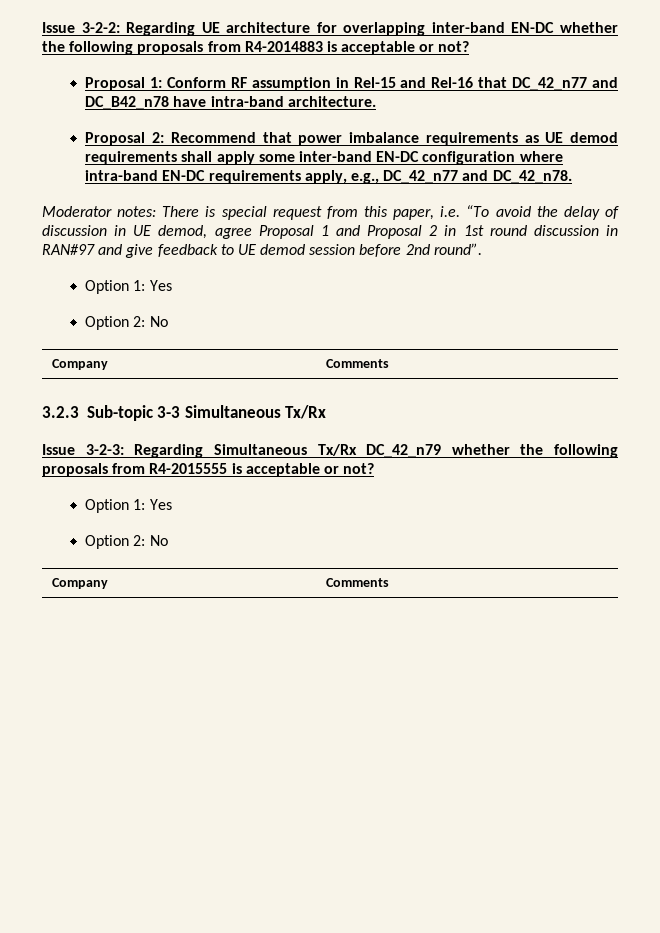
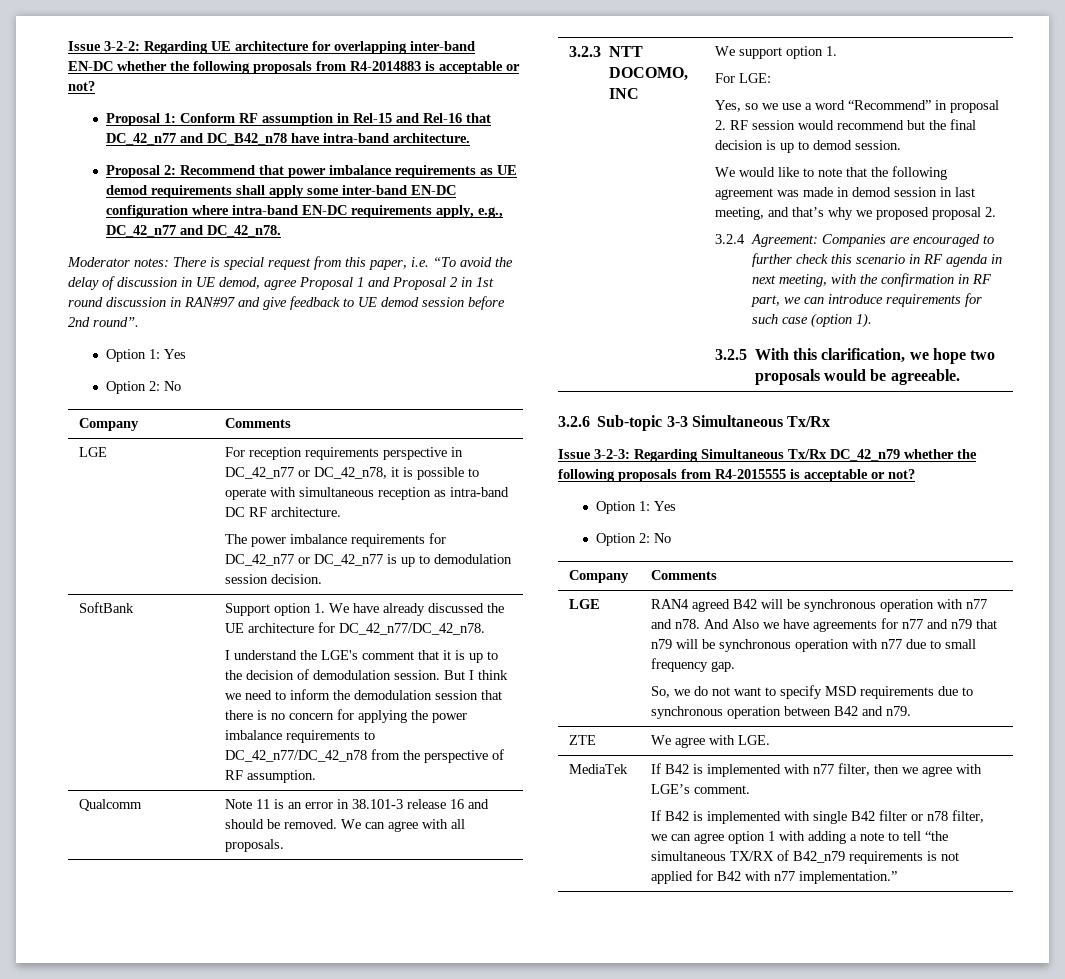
[42,406,79,418] // 3.2.3 -> [79,447,108,457] [225,447,464,460] [225,467,480,480] [225,487,510,500] [225,507,342,517] [225,533,447,547] [225,554,513,567] [225,574,323,584] [79,602,135,613] [225,603,505,616] [225,622,486,635] [225,650,499,663] [225,669,509,680] [225,689,503,700] [225,709,468,723] [225,730,376,743] [225,749,505,763] [225,770,317,783] [79,799,143,811] [225,799,490,809] [225,819,466,832] [225,839,285,852] [569,46,643,57] [608,67,688,81] [608,88,639,99] [715,46,838,59] [715,73,772,83] [715,100,1000,113] [715,119,977,130] [715,140,902,153] [715,166,948,180] [715,187,976,200] [715,207,997,220] [715,234,994,247] [751,253,1002,267] [751,273,991,287] [750,293,982,307] [751,313,872,328] [715,348,996,364] [754,369,960,385] [558,416,590,427] // LGE | For reception requirements perspective in DC_42_n77 or DC_42_n78, it is possible to operate with simultaneous reception as intra-band DC RF architecture. // The power imbalance requirements for DC_42_n77 or DC_42_n77 is up to demodulation session decision. // SoftBank | Support option 1. We have already discussed the UE architecture for DC_42_n77/DC_42_n78. // I understand the LGE's comment that it is up to the decision of demodulation session. But I think we need to inform the demodulation session that there is no concern for applying the power imbalance requirements to DC_42_n77/DC_42_n78 from the perspective of RF assumption. // Qualcomm | Note 11 is an error in 38.101-3 release 16 and should be removed. We can agree with all proposals. // 3.2.3 NTT DOCOMO, INC | We support option 1. // For LGE: // Yes, so we use a word “Recommend” in proposal 2. RF session would recommend but the final decision is up to demod session. // We would like to note that the following agreement was made in demod session in last meeting, and that’s why we proposed proposal 2. // 3.2.4 Agreement: Companies are encouraged to further check this scenario in RF agenda in next meeting, with the confirmation in RF part, we can introduce requirements for such case (option 1). // 3.2.5 With this clarification, we hope two proposals would be agreeable. // 3.2.6
(389, 582) none -> [569,599,601,609] [651,599,988,612] [651,618,998,632] [651,639,977,652] [651,658,736,672] [651,685,974,699] [651,706,912,719] [569,735,597,745] [651,735,771,748] [569,764,629,774] [651,763,983,777] [651,784,751,794] [651,810,985,824] [651,831,949,844] [651,850,960,864] [651,870,898,884] // LGE | RAN4 agreed B42 will be synchronous operation with n77 and n78. And Also we have agreements for n77 and n79 that n79 will be synchronous operation with n77 due to small frequency gap. // So, we do not want to specify MSD requirements due to synchronous operation between B42 and n79. // ZTE | We agree with LGE. // MediaTek | If B42 is implemented with n77 filter, then we agree with LGE’s comment. // If B42 is implemented with single B42 filter or n78 filter, we can agree option 1 with adding a note to tell “the simultaneous TX/RX of B42_n79 requirements is not applied for B42 with n77 implementation.”

